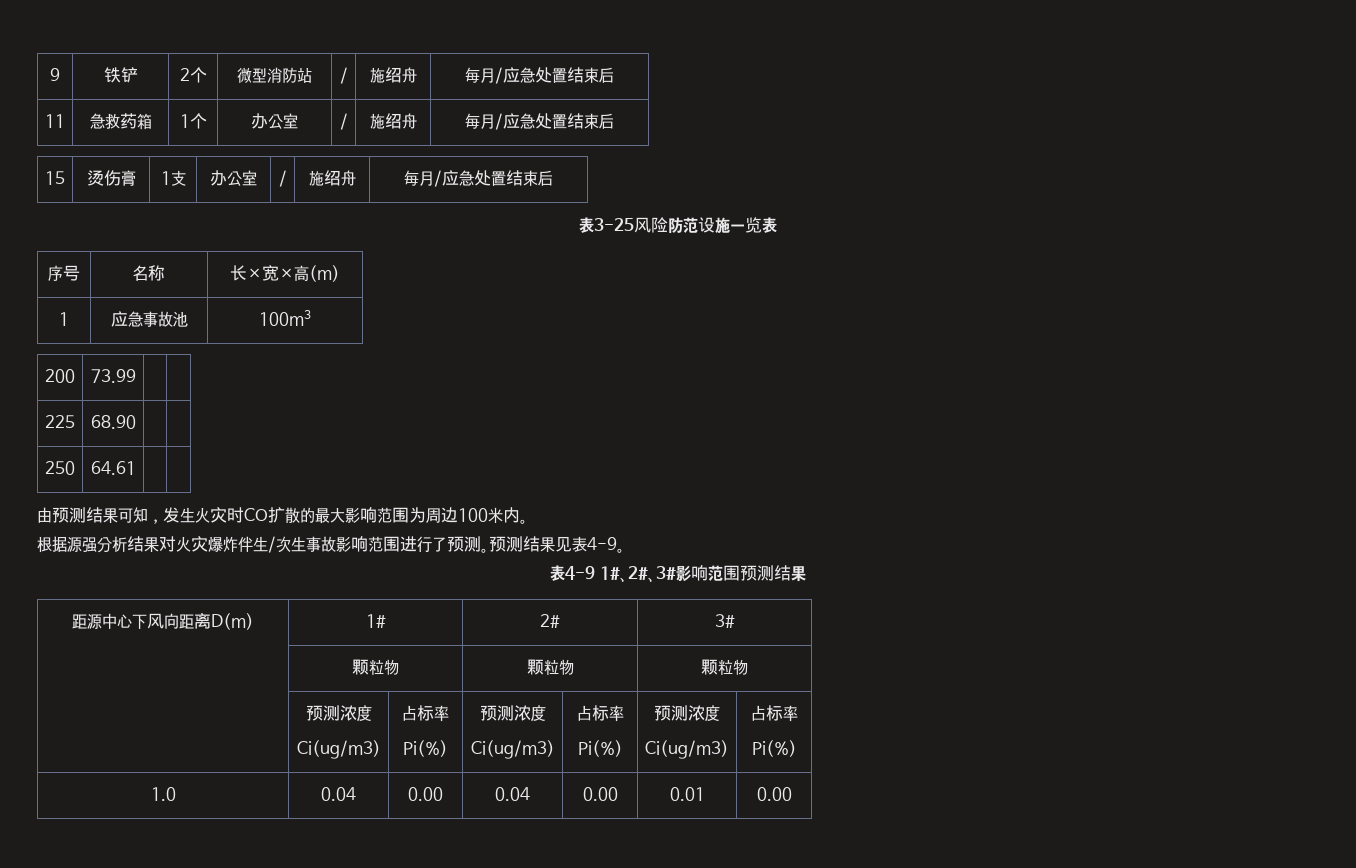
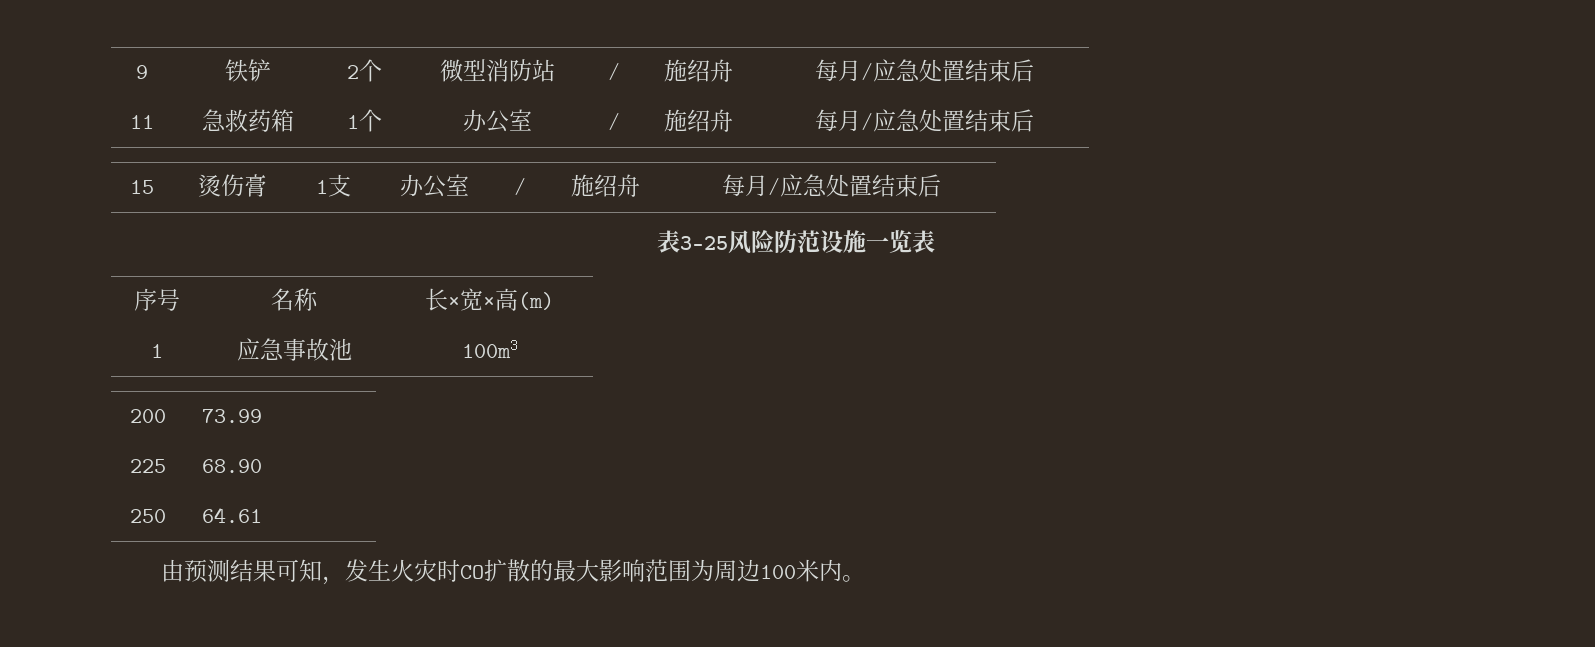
[37,536,625,553] [550,565,806,582] [72,613,255,630] [365,614,386,628] [540,614,560,628] [714,614,735,628] [352,659,399,675] [526,659,574,675] [701,659,748,675] [305,705,372,722] [296,740,381,759] [402,705,449,722] [403,740,448,757] [479,705,546,722] [470,740,555,759] [576,705,624,722] [577,740,623,757] [654,705,720,722] [645,740,729,759] [750,705,798,722] [751,740,797,757] [150,787,176,801] [321,787,356,801] [408,787,443,801] [495,787,530,801] [582,787,618,801] [669,787,705,801] [756,787,792,801] // 根据源强分析结果对火灾爆炸伴生/次生事故影响范围进行了预测。预测结果见表4-9。 // 表4-9 1#、2#、3#影响范围预测结果 // 距源中心下风向距离D(m) | 1# | 2# | 3# // | 颗粒物 | 颗粒物 | 颗粒物 // | 预测浓度 // Ci(ug/m3) | 占标率 // Pi(%) | 预测浓度 // Ci(ug/m3) | 占标率 // Pi(%) | 预测浓度 // Ci(ug/m3) | 占标率 // Pi(%) // 1.0 | 0.04 | 0.00 | 0.04 | 0.00 | 0.01 | 0.00 -> (866, 578) none

